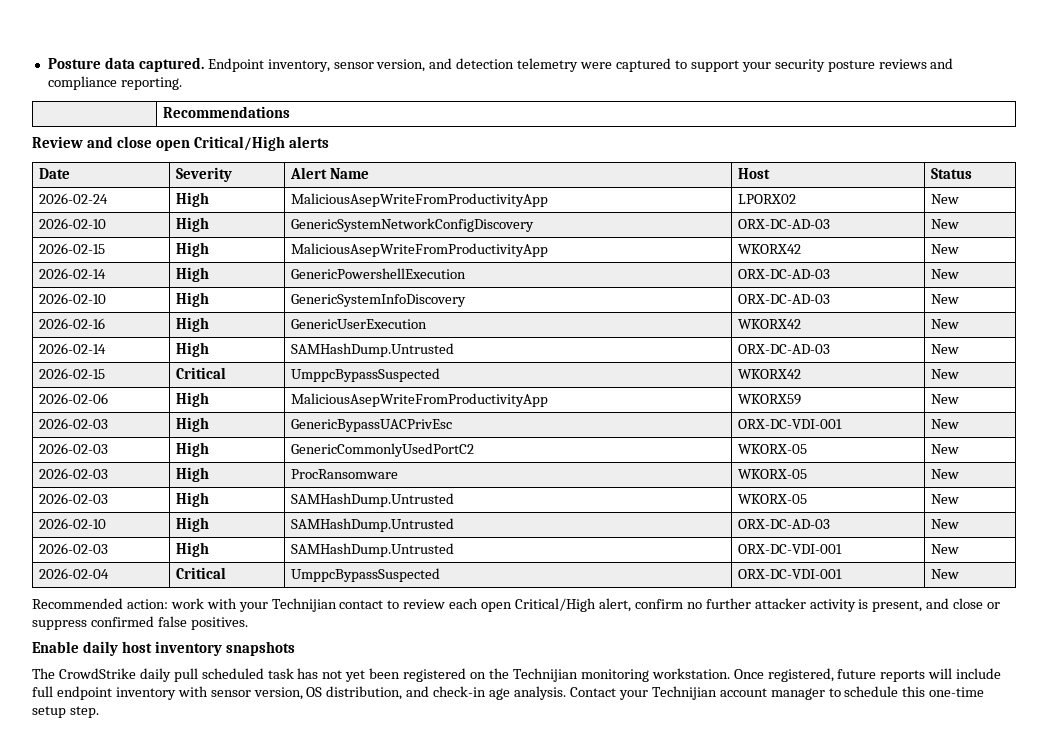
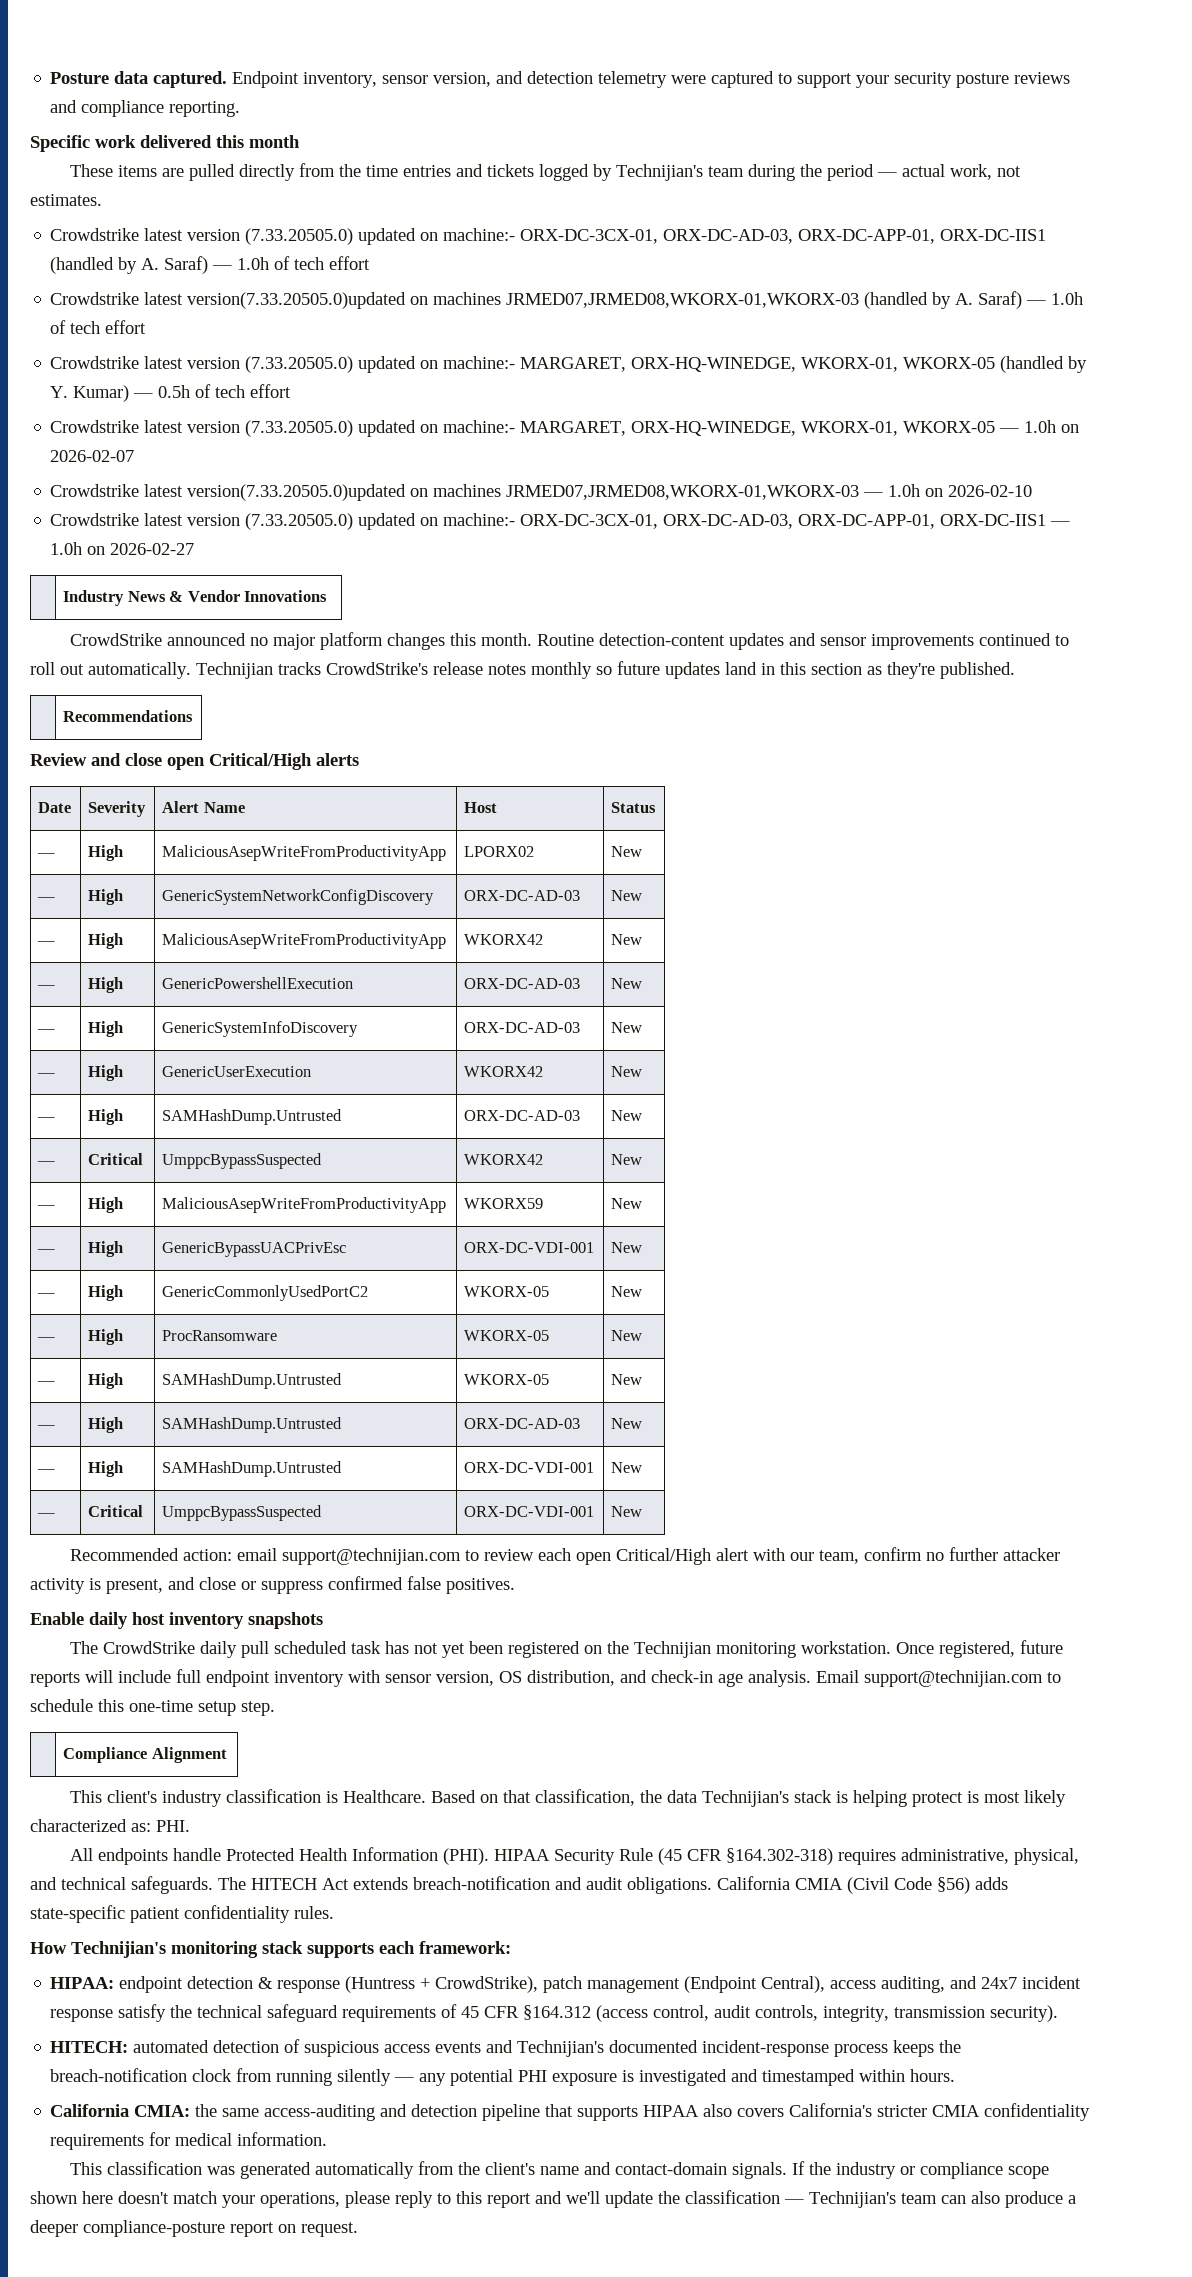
(182, 83) none -> [30,135,300,152] [69,163,1021,181] [30,194,102,206] [50,228,1047,245] [50,256,371,274] [50,291,1084,309] [50,320,147,334] [50,356,1088,373] [50,384,292,402] [50,420,1080,437] [50,450,135,462] [50,484,1033,501] [50,513,1071,530] [50,542,195,555] [63,590,327,606] [69,632,1069,650] [30,661,1015,679] // Specific work delivered this month // These items are pulled directly from the time entries and tickets logged by Technijian's team during the period — actual work, not estimates. // Crowdstrike latest version (7.33.20505.0) updated on machine:- ORX-DC-3CX-01, ORX-DC-AD-03, ORX-DC-APP-01, ORX-DC-IIS1 (handled by A. Saraf) — 1.0h of tech effort // Crowdstrike latest version(7.33.20505.0)updated on machines JRMED07,JRMED08,WKORX-01,WKORX-03 (handled by A. Saraf) — 1.0h of tech effort // Crowdstrike latest version (7.33.20505.0) updated on machine:- MARGARET, ORX-HQ-WINEDGE, WKORX-01, WKORX-05 (handled by Y. Kumar) — 0.5h of tech effort // Crowdstrike latest version (7.33.20505.0) updated on machine:- MARGARET, ORX-HQ-WINEDGE, WKORX-01, WKORX-05 — 1.0h on 2026-02-07 // Crowdstrike latest version(7.33.20505.0)updated on machines JRMED07,JRMED08,WKORX-01,WKORX-03 — 1.0h on 2026-02-10 // Crowdstrike latest version (7.33.20505.0) updated on machine:- ORX-DC-3CX-01, ORX-DC-AD-03, ORX-DC-APP-01, ORX-DC-IIS1 — 1.0h on 2026-02-27 // | Industry News & Vendor Innovations // CrowdStrike announced no major platform changes this month. Routine detection-content updates and sensor improvements continued to roll out automatically. Technijian tracks CrowdStrike's release notes monthly so future updates land in this section as they're published.
[38,193,108,204] 2026-02-24 -> [37,853,56,857] —
[38,218,106,229] 2026-02-10 -> [37,897,56,901] —
[38,243,105,254] 2026-02-15 -> [37,941,56,945] —
[38,268,106,279] 2026-02-14 -> [37,985,56,989] —
[38,293,106,304] 2026-02-10 -> [37,1029,56,1033] —
[38,318,105,329] 2026-02-16 -> [37,1073,56,1077] —
[38,343,106,354] [175,342,209,357] [290,343,454,357] [737,344,830,354] [930,344,959,354] [38,368,105,379] 2026-02-14 | High | SAMHashDump.Untrusted | ORX-DC-AD-03 | New // 2026-02-15 -> [37,1117,56,1121] [88,1109,124,1125] [162,1109,343,1125] [464,1110,581,1121] [611,1110,643,1121] [37,1161,56,1165] — | High | SAMHashDump.Untrusted | ORX-DC-AD-03 | New // —
[38,393,108,404] 2026-02-06 -> [37,1205,56,1209] —
[38,418,108,429] 2026-02-03 -> [37,1249,56,1253] —
[38,443,108,454] 2026-02-03 -> [37,1293,56,1297] —
[38,468,108,479] 2026-02-03 -> [37,1337,56,1341] —
[38,493,108,504] 2026-02-03 -> [37,1381,56,1385] —
[38,518,106,529] [175,517,209,532] [290,518,454,532] [737,519,830,529] [930,519,959,529] [38,543,108,554] 2026-02-10 | High | SAMHashDump.Untrusted | ORX-DC-AD-03 | New // 2026-02-03 -> [37,1425,56,1429] [88,1417,124,1433] [162,1417,343,1433] [464,1418,581,1429] [611,1418,643,1429] [37,1469,56,1473] — | High | SAMHashDump.Untrusted | ORX-DC-AD-03 | New // —
[38,568,109,579] 2026-02-04 -> [37,1513,56,1517] —
[170,598,384,612] work with your Technijian contact -> [236,1548,461,1565] email support@technijian.com
[598,598,631,612] alert, -> [715,1548,859,1564] alert with our team,
[569,686,825,700] Contact your Technijian account manager -> [816,1670,1043,1687] Email support@technijian.com
(99, 712) none -> [63,1747,227,1763] [69,1789,1066,1807] [30,1819,190,1832] [69,1847,1079,1865] [30,1876,1008,1894] [30,1905,334,1923] [30,1941,511,1958] [50,1976,1082,1993] [50,2004,1059,2022] [50,2039,962,2057] [50,2068,956,2086] [50,2103,1091,2121] [50,2132,328,2150] [69,2161,1049,2179] [30,2190,1076,2208] [30,2220,358,2237] // | Compliance Alignment // This client's industry classification is Healthcare. Based on that classification, the data Technijian's stack is helping protect is most likely characterized as: PHI. // All endpoints handle Protected Health Information (PHI). HIPAA Security Rule (45 CFR §164.302-318) requires administrative, physical, and technical safeguards. The HITECH Act extends breach-notification and audit obligations. California CMIA (Civil Code §56) adds state-specific patient confidentiality rules. // How Technijian's monitoring stack supports each framework: // HIPAA: endpoint detection & response (Huntress + CrowdStrike), patch management (Endpoint Central), access auditing, and 24x7 incident response satisfy the technical safeguard requirements of 45 CFR §164.312 (access control, audit controls, integrity, transmission security). // HITECH: automated detection of suspicious access events and Technijian's documented incident-response process keeps the breach-notification clock from running silently — any potential PHI exposure is investigated and timestamped within hours. // California CMIA: the same access-auditing and detection pipeline that supports HIPAA also covers California's stricter CMIA confidentiality requirements for medical information. // This classification was generated automatically from the client's name and contact-domain signals. If the industry or compliance scope shown here doesn't match your operations, please reply to this report and we'll update the classification — Technijian's team can also produce a deeper compliance-posture report on request.

